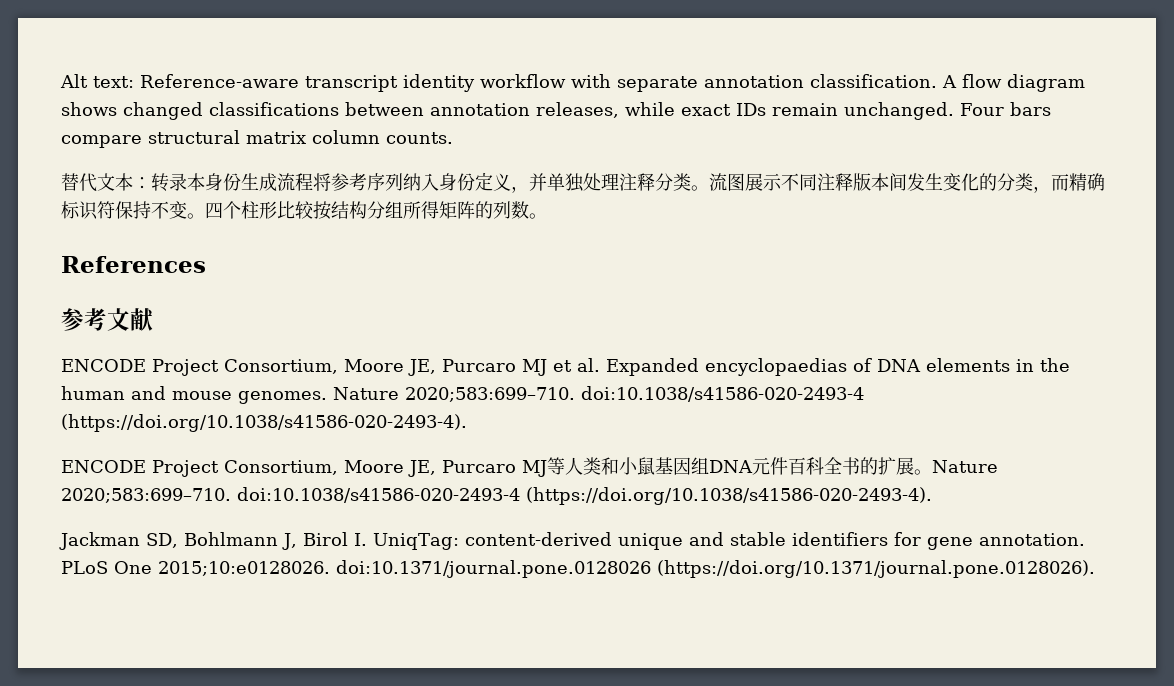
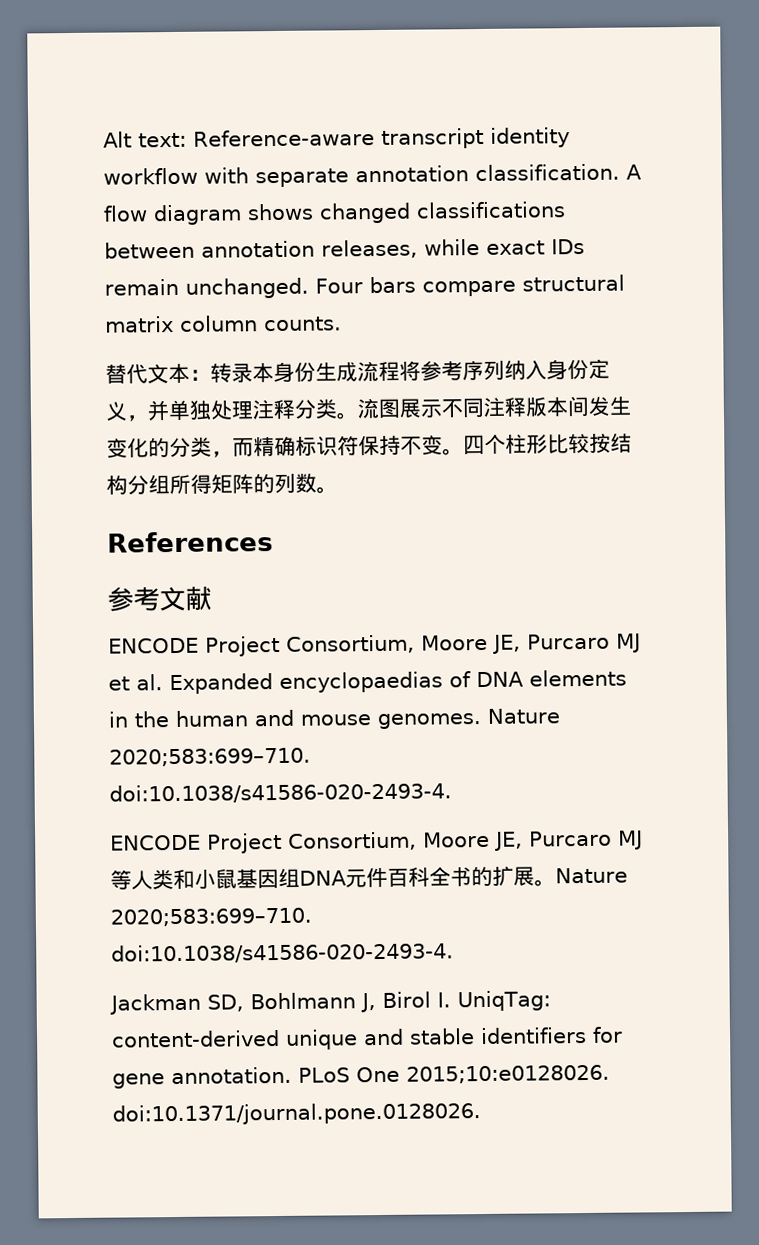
[581,386,864,402] [61,414,467,432] doi:10.1038/s41586-020-2493-4 (https://doi.org/10.1038/s41586-020-2493-4). -> [109,782,452,804] doi:10.1038/s41586-020-2493-4.
[237,487,932,505] doi:10.1038/s41586-020-2493-4 (https://doi.org/10.1038/s41586-020-2493-4). -> [111,942,454,964] doi:10.1038/s41586-020-2493-4.
[336,560,1095,578] doi:10.1371/journal.pone.0128026 (https://doi.org/10.1371/journal.pone.0128026). -> [112,1102,481,1126] doi:10.1371/journal.pone.0128026.

